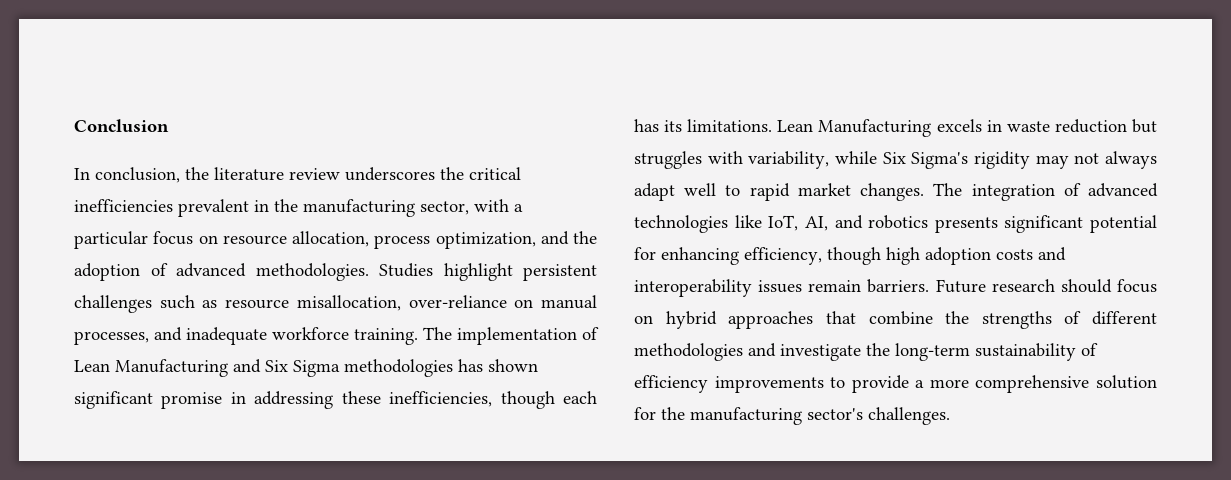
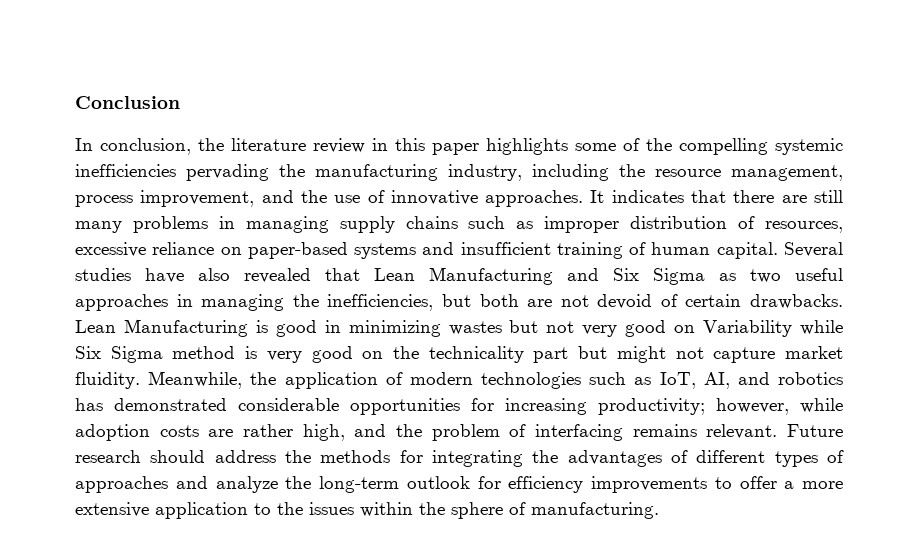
[345,167,521,181] [74,199,523,217] [74,231,597,249] [74,263,597,281] [74,295,597,313] [74,327,599,345] underscores the critical inefficiencies prevalent in the manufacturing sector, with a particular focus on resource allocation, process optimization, and the adoption of advanced methodologies. Studies highlight persistent challenges such as resource misallocation, over-reliance on manual processes, and inadequate workforce training. The implementation of -> [372,138,843,155] [75,164,843,181] [75,190,843,207] [75,216,843,233] [75,242,843,259] [75,268,360,283] in this paper highlights some of the compelling systemic inefficiencies pervading the manufacturing industry, including the resource management, process improvement, and the use of innovative approaches. It indicates that there are still many problems in managing supply chains such as improper distribution of resources, excessive reliance on paper-based systems and insufficient training of human capital. Several studies have also revealed that
[344,359,538,377] [74,391,597,409] [634,119,1157,137] [634,151,1157,169] [634,183,1158,201] [634,215,1157,233] [634,247,1066,265] [634,279,1157,297] [634,311,1157,329] [634,343,1098,361] methodologies has shown significant promise in addressing these inefficiencies, though each has its limitations. Lean Manufacturing excels in waste reduction but struggles with variability, while Six Sigma's rigidity may not always adapt well to rapid market changes. The integration of advanced technologies like IoT, AI, and robotics presents significant potential for enhancing efficiency, though high adoption costs and interoperability issues remain barriers. Future research should focus on hybrid approaches that combine the strengths of different methodologies and investigate the long-term sustainability of -> [719,268,843,283] [75,294,844,311] [75,319,843,337] [75,346,843,363] [75,371,843,389] [75,398,843,415] [75,424,843,441] [75,450,845,467] [75,476,501,493] as two useful approaches in managing the inefficiencies, but both are not devoid of certain drawbacks. Lean Manufacturing is good in minimizing wastes but not very good on Variability while Six Sigma method is very good on the technicality part but might not capture market fluidity. Meanwhile, the application of modern technologies such as IoT, AI, and robotics has demonstrated considerable opportunities for increasing productivity; however, while adoption costs are rather high, and the problem of interfacing remains relevant. Future research should address the methods for integrating the advantages of different types of approaches and analyze the long-term outlook for
[851,375,909,393] provide -> [739,476,777,489] offer
[975,375,1157,393] [634,407,950,425] comprehensive solution for the manufacturing sector's challenges. -> [75,502,659,519] extensive application to the issues within the sphere of manufacturing.

